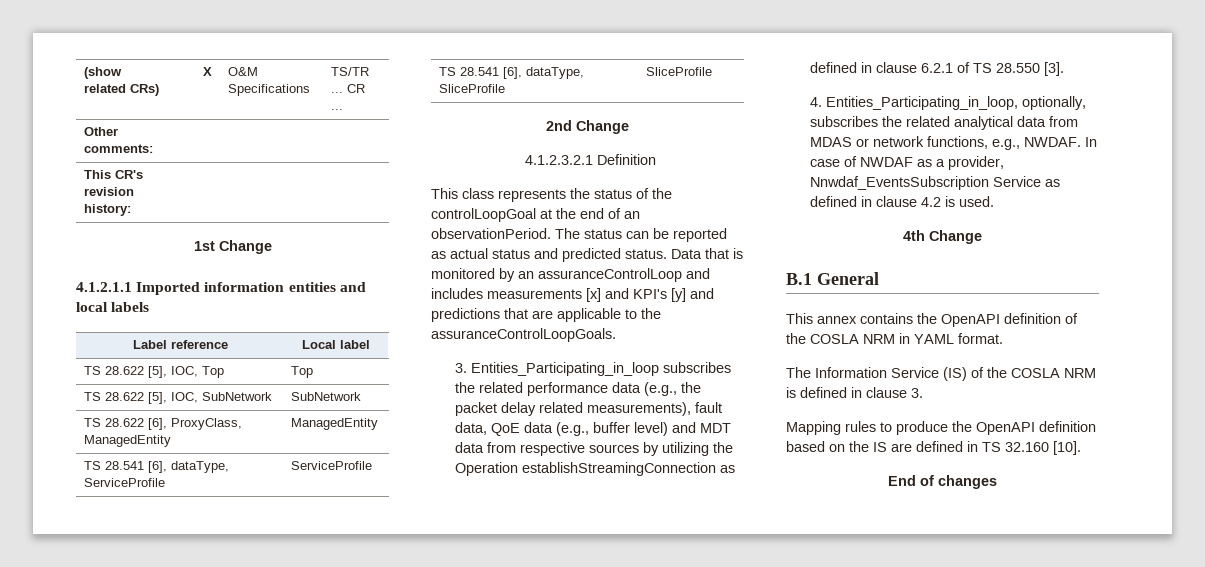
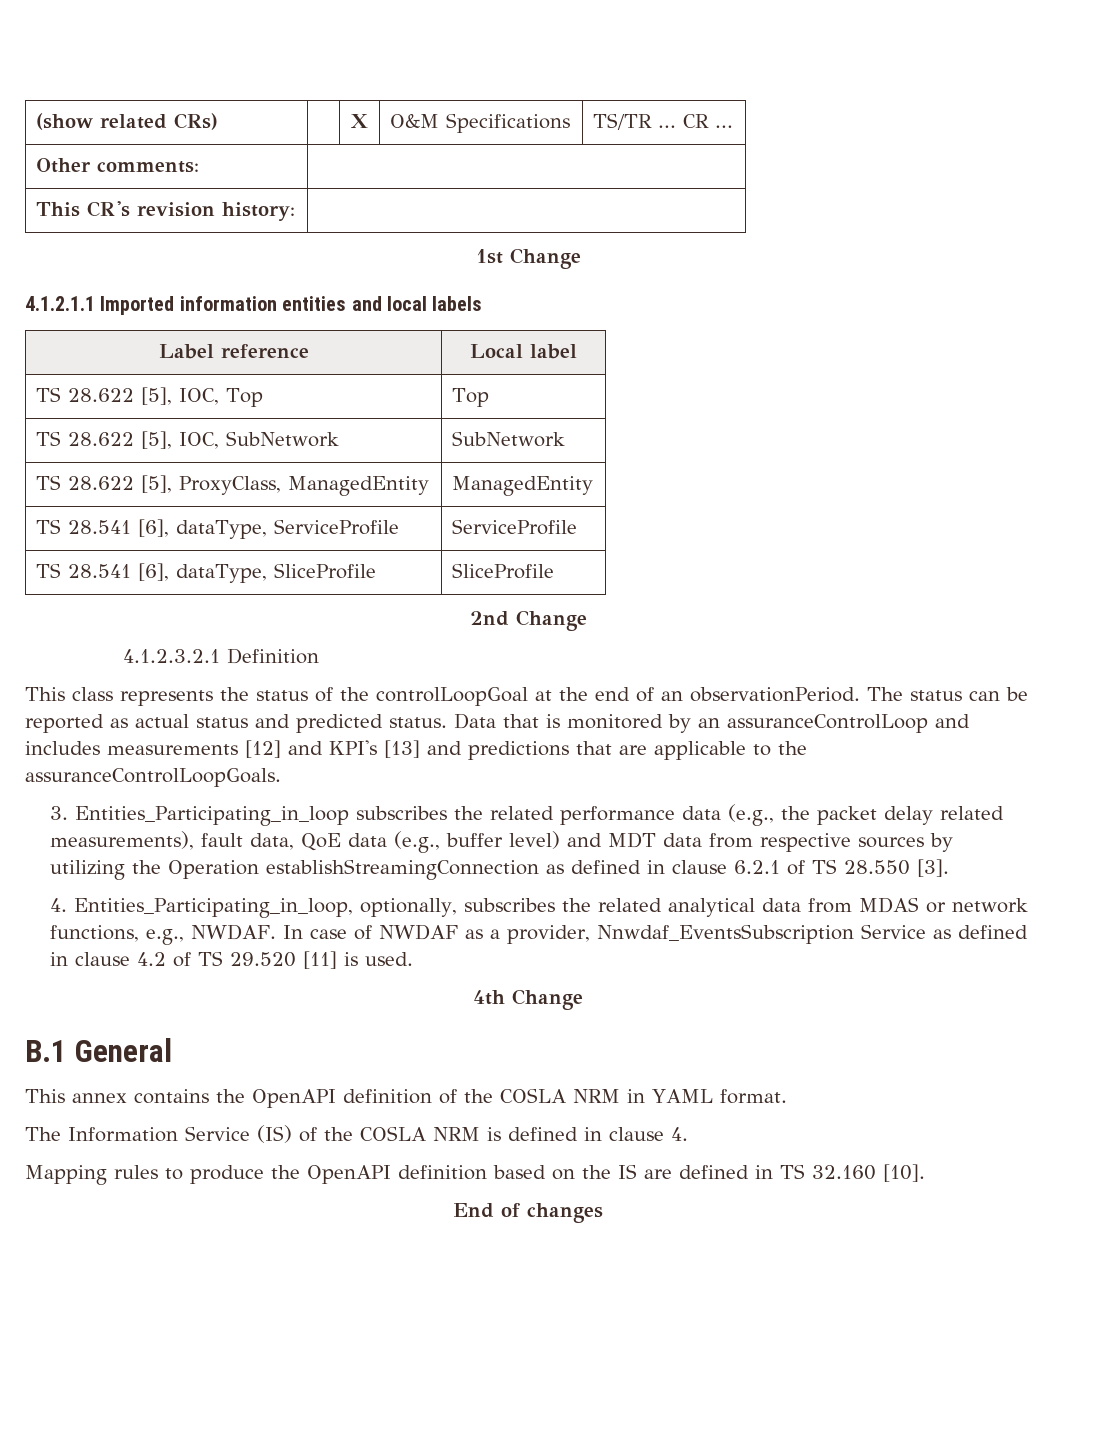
[148,418,168,430] [6], -> [140,475,172,493] [5],
[586,288,601,302] [x] -> [245,740,281,758] [12]
[671,288,686,302] [y] -> [384,740,420,758] [13]
(941, 202) none -> [172,951,337,969] of TS 29.520 [11]
[911,388,923,398] 3. -> [671,1127,688,1141] 4.

